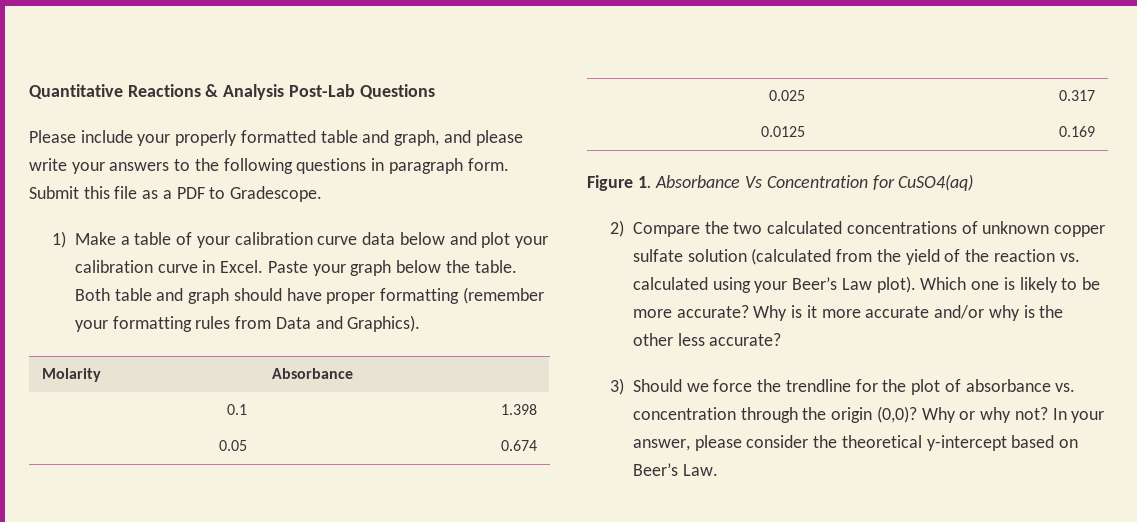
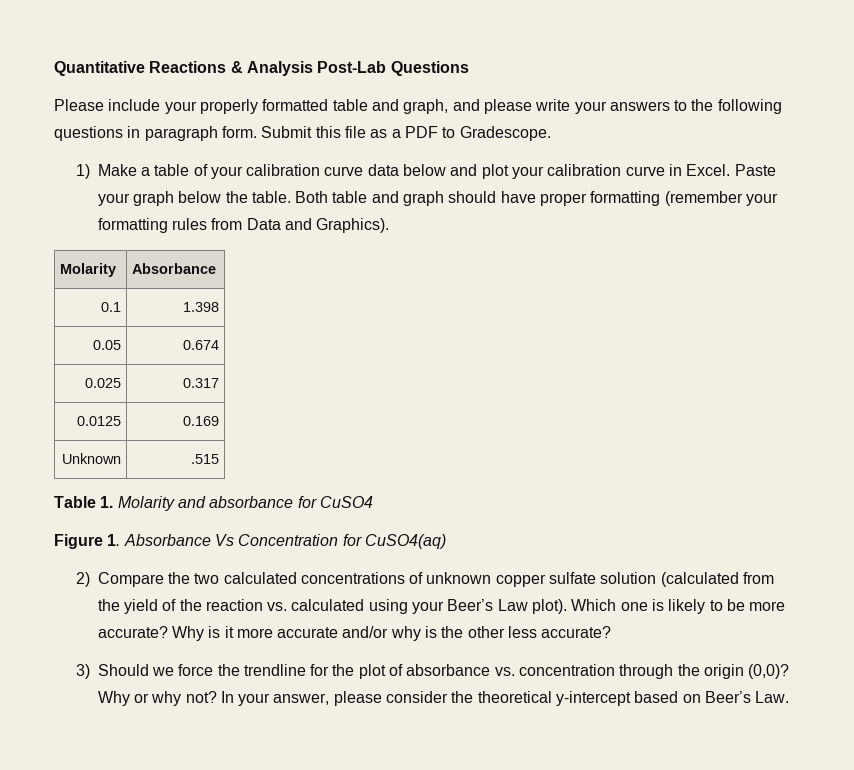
(1096, 131) none -> [61,453,121,464] [190,454,219,464] [54,496,373,511] // Unknown | .515 // Table 1. Molarity and absorbance for CuSO4

